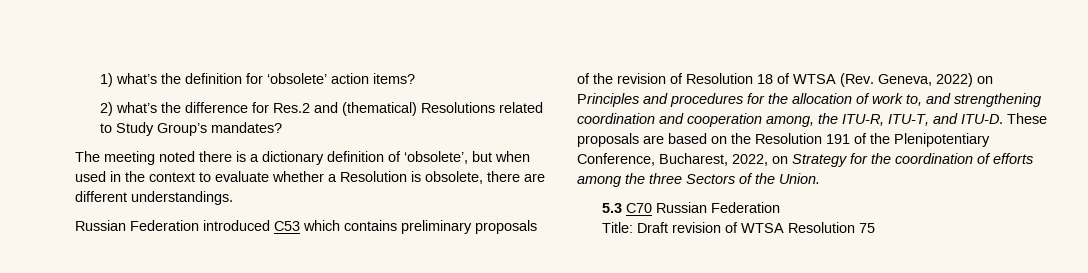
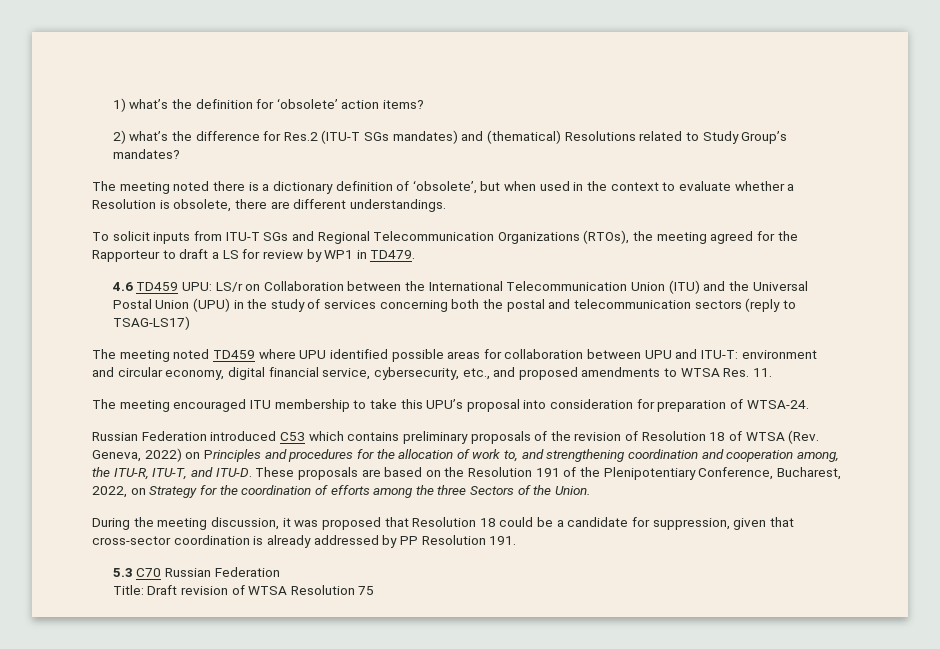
(310, 108) none -> [321,130,458,144] (ITU-T SGs mandates)
(233, 198) none -> [92,230,798,244] [92,249,416,262] [111,280,808,294] [112,298,796,312] [112,316,190,330] [92,349,817,362] [92,367,773,380] [92,399,809,412] // To solicit inputs from ITU-T SGs and Regional Telecommunication Organizations (RTOs), the meeting agreed for the Rapporteur to draft a LS for review by WP1 in TD479. // 4.6 TD459 UPU: LS/r on Collaboration between the International Telecommunication Union (ITU) and the Universal Postal Union (UPU) in the study of services concerning both the postal and telecommunication sectors (reply to TSAG-LS17) // The meeting noted TD459 where UPU identified possible areas for collaboration between UPU and ITU-T: environment and circular economy, digital financial service, cybersecurity, etc., and proposed amendments to WTSA Res. 11. // The meeting encouraged ITU membership to take this UPU’s proposal into consideration for preparation of WTSA-24.
(820, 178) none -> [92,517,794,530] [92,535,517,548] // During the meeting discussion, it was proposed that Resolution 18 could be a candidate for suppression, given that cross-sector coordination is already addressed by PP Resolution 191.

